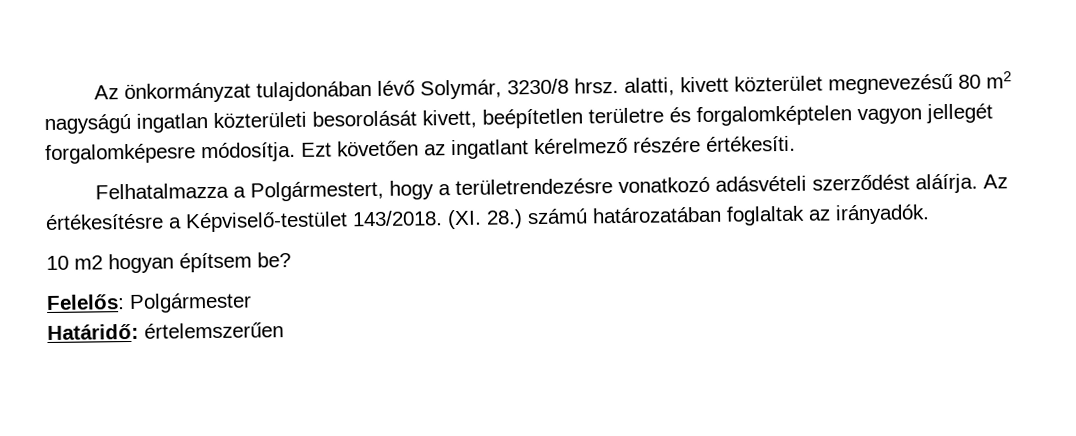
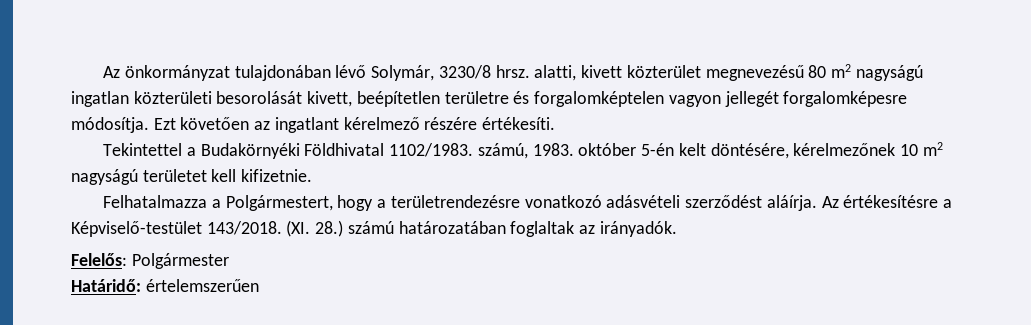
(796, 143) none -> [103,142,943,159] [71,169,313,185] // Tekintettel a Budakörnyéki Földhivatal 1102/1983. számú, 1983. október 5-én kelt döntésére, kérelmezőnek 10 m2 nagyságú területet kell kifizetnie.
[46,252,291,274] // 10 m2 hogyan építsem be? -> (677, 229) none

